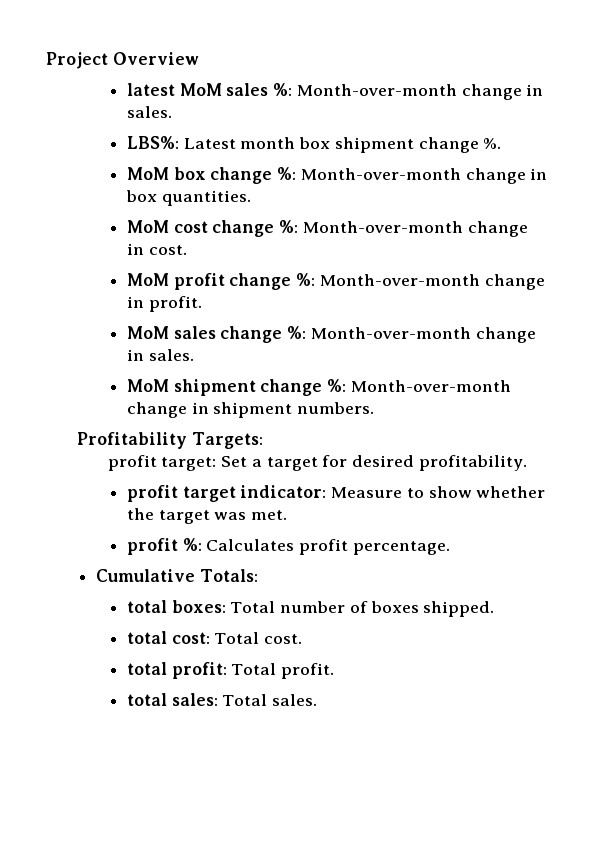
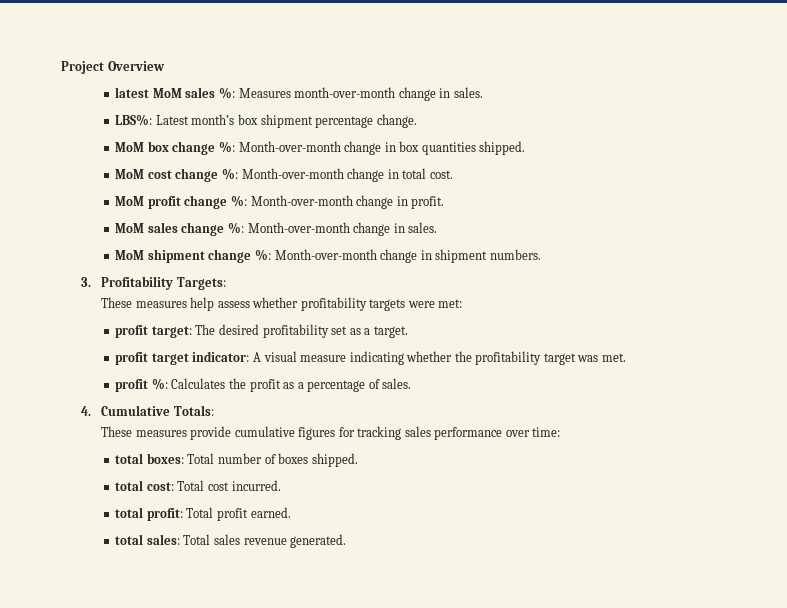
[296,84,457,96] Month-over-month -> [238,87,396,98] Measures month-over-month
[240,137,296,149] month -> [191,114,235,125] month’s
[418,137,502,153] change %. -> [315,114,417,128] percentage change.
[161,190,251,206] quantities. -> [421,141,526,155] quantities shipped.
(144, 249) none -> [402,168,427,179] total
(375, 408) none -> [81,277,92,287] 3.
[107,455,527,471] profit target: Set a target for desired profitability. -> [101,297,463,311] [115,324,408,338] These measures help assess whether profitability targets were met: // profit target: The desired profitability set as a target.
[331,486,472,498] Measure to show -> [252,351,404,365] A visual measure indicating
(154, 514) none -> [475,351,542,365] profitability
[299,539,450,555] [96,569,258,582] profit percentage. // Cumulative Totals: -> [228,378,412,392] [81,405,214,416] [101,426,561,440] the profit as a percentage of sales. // 4. Cumulative Totals: // These measures provide cumulative figures for tracking sales performance over time:
[264,634,303,644] cost. -> [207,480,281,491] cost incurred.
[281,663,335,679] profit. -> [216,507,291,521] profit earned.
[272,694,318,706] sales. -> [213,534,347,548] sales revenue generated.

